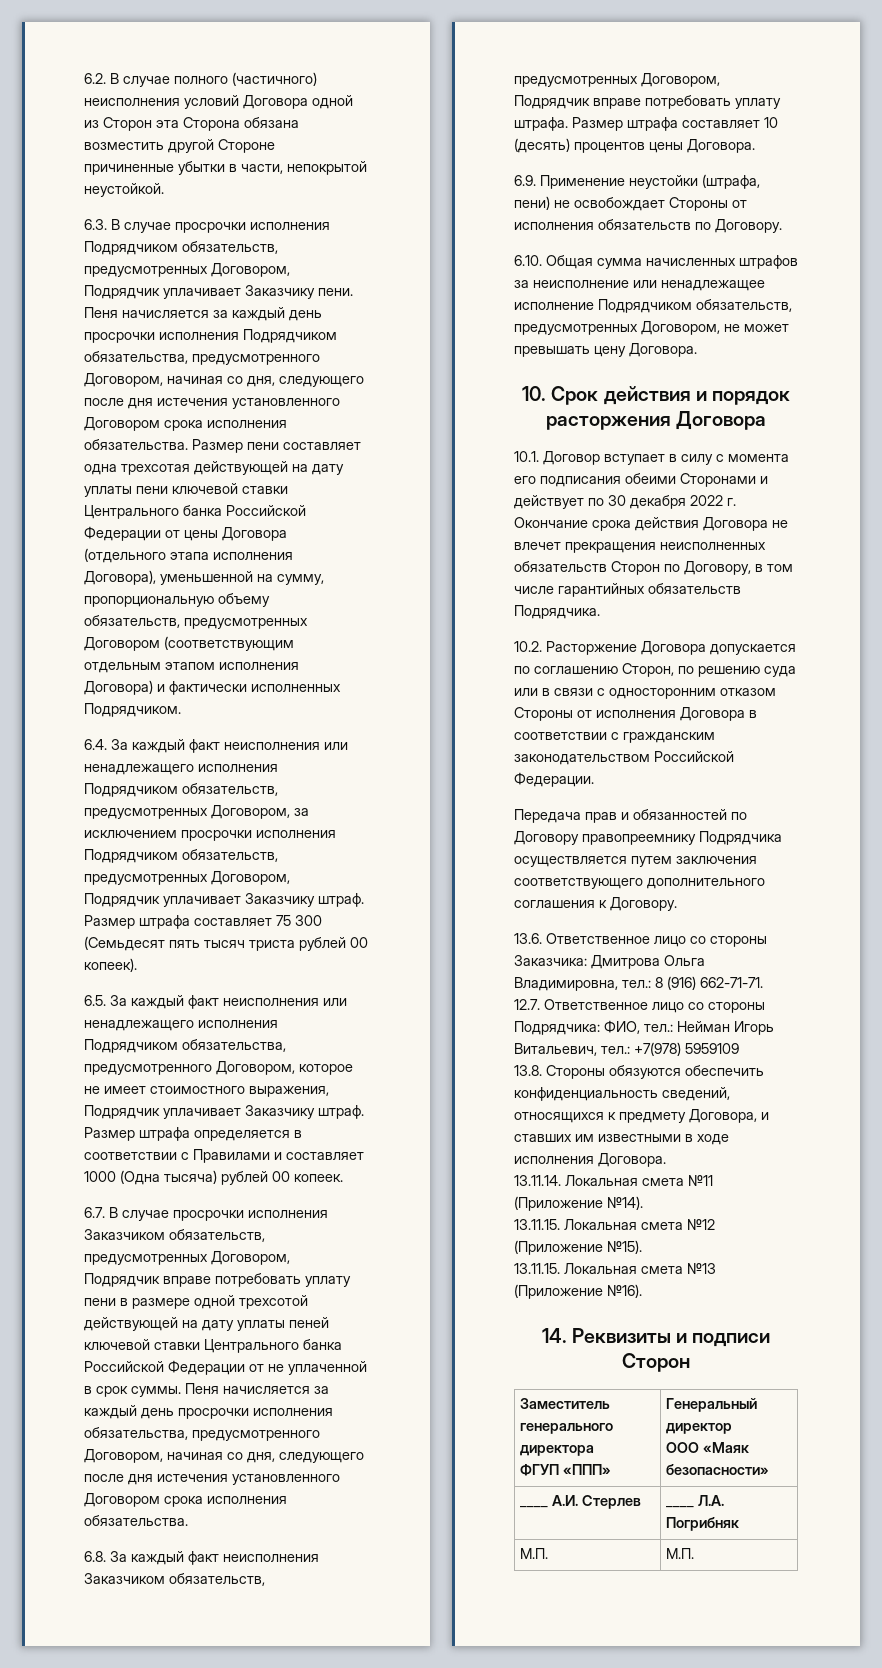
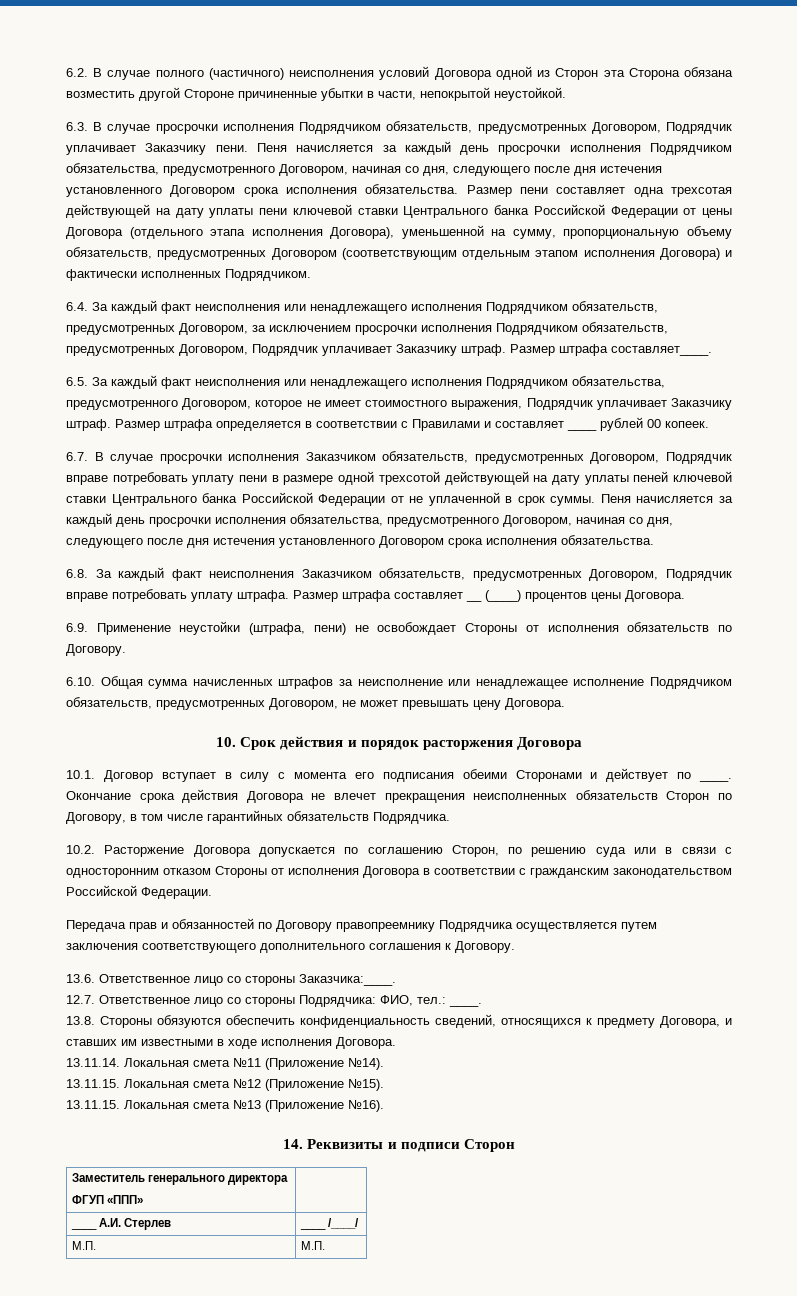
[194,915,322,926] [84,936,368,951] [84,958,137,972] составляет 75 300 (Семьдесят пять тысяч триста рублей 00 копеек). -> [611,346,712,356] составляет____.
[84,1170,217,1185] 1000 (Одна тысяча) -> [567,428,597,431] ____
[764,117,778,128] [514,138,570,153] 10 (десять) -> [466,590,521,602] __ (____)
[608,495,736,509] 30 декабря 2022 г. -> [699,778,732,782] ____.
[514,955,705,969] [514,976,763,991] Заказчика: Дмитрова Ольга Владимировна, тел.: 8 (916) 662-71-71. -> [299,974,396,986] Заказчика:____.
[677,1021,774,1035] [514,1042,739,1056] Нейман Игорь Витальевич, тел.: +7(978) 5959109 -> [449,1003,482,1007] ____.
[666,1398,758,1412] [666,1423,733,1434] [666,1442,750,1453] [666,1464,770,1475] Генеральный директор // ООО «Маяк безопасности» -> (144, 1199) none
[698,1495,725,1506] [666,1517,740,1531] Л.А. Погрибняк -> [328,1218,360,1229] /____/

